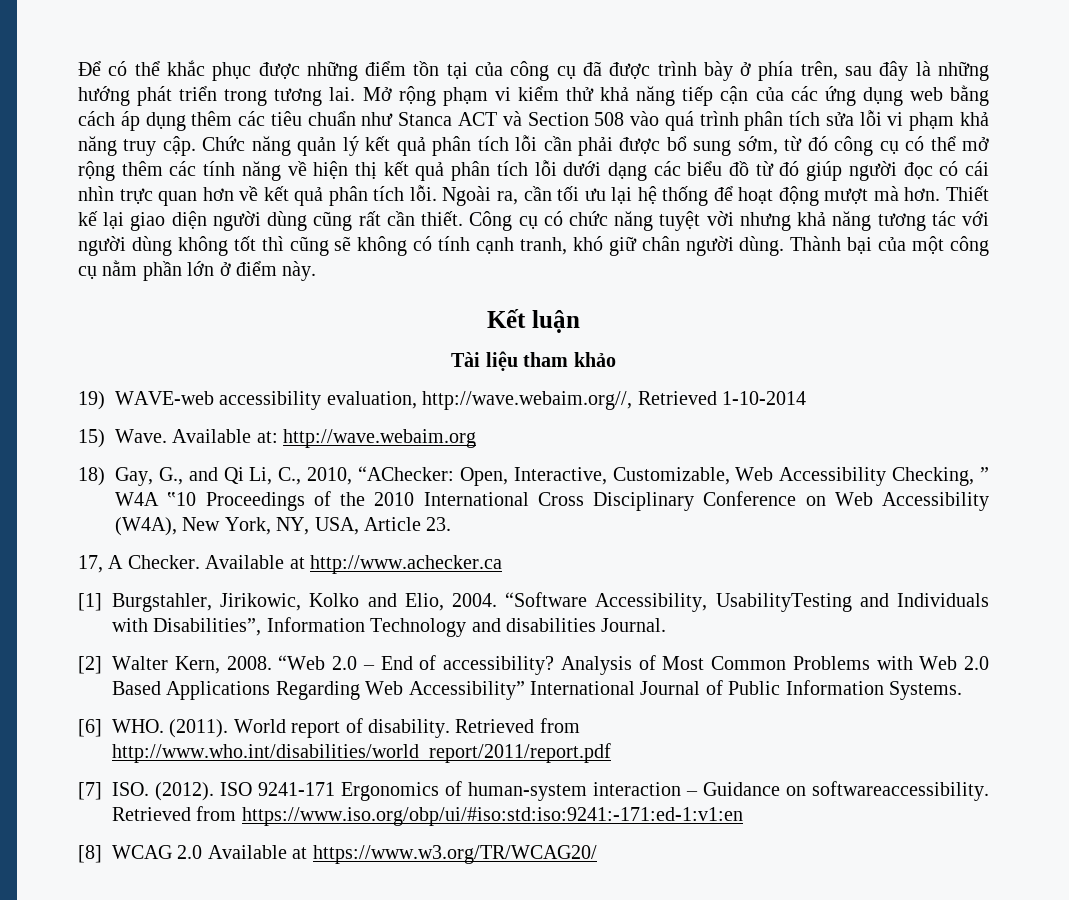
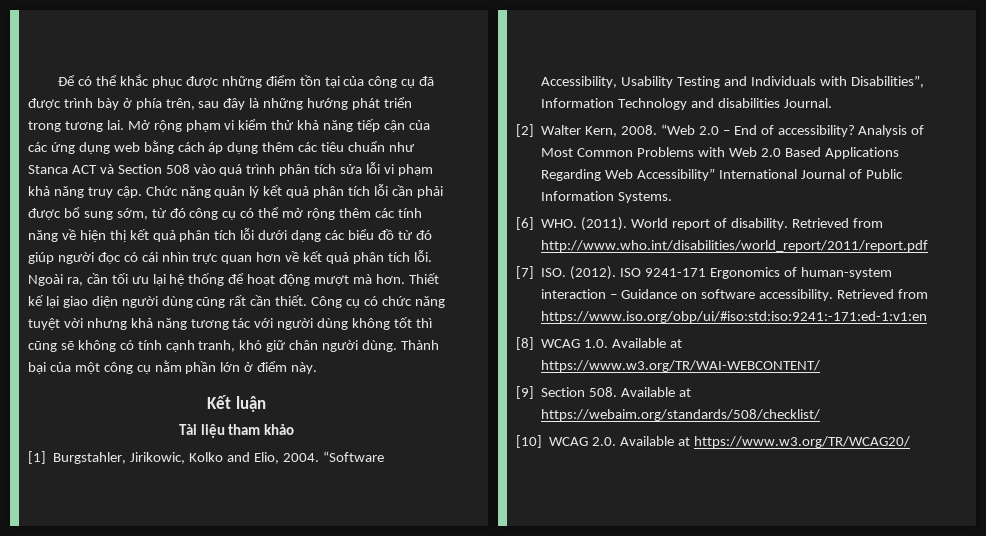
[78,391,806,410] [78,429,477,448] [78,466,990,486] [115,491,989,511] [115,517,452,536] [78,555,502,574] // 19) WAVE-web accessibility evaluation, http://wave.webaim.org//, Retrieved 1-10-2014 // 15) Wave. Available at: http://wave.webaim.org // 18) Gay, G., and Qi Li, C., 2010, “AChecker: Open, Interactive, Customizable, Web Accessibility Checking, ” W4A ‟10 Proceedings of the 2010 International Cross Disciplinary Conference on Web Accessibility (W4A), New York, NY, USA, Article 23. // 17, A Checker. Available at http://www.achecker.ca -> (295, 429) none
[715,593,852,612] UsabilityTesting -> [621,76,721,88] Usability Testing
[812,781,989,801] softwareaccessibility. -> [700,289,833,301] software accessibility.
[177,845,203,859] 2.0 -> [584,338,682,348] [541,360,821,372] [516,386,691,399] [541,409,821,421] [516,435,617,448] 1.0. Available at https://www.w3.org/TR/WAI-WEBCONTENT/ // [9] Section 508. Available at https://webaim.org/standards/508/checklist/ // [10] WCAG 2.0.

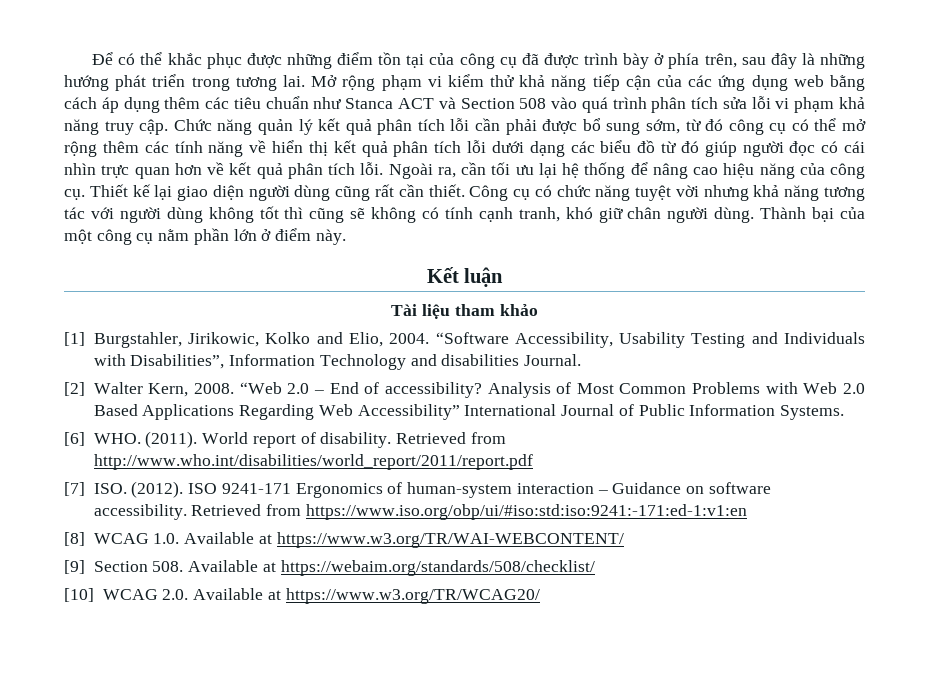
[79,230,106,242] hiện -> [272,140,303,153] hiển
[247,274,405,286] hoạt động mượt mà hơn. -> [652,163,865,179] [64,189,85,200] nâng cao hiệu năng của công cụ.

